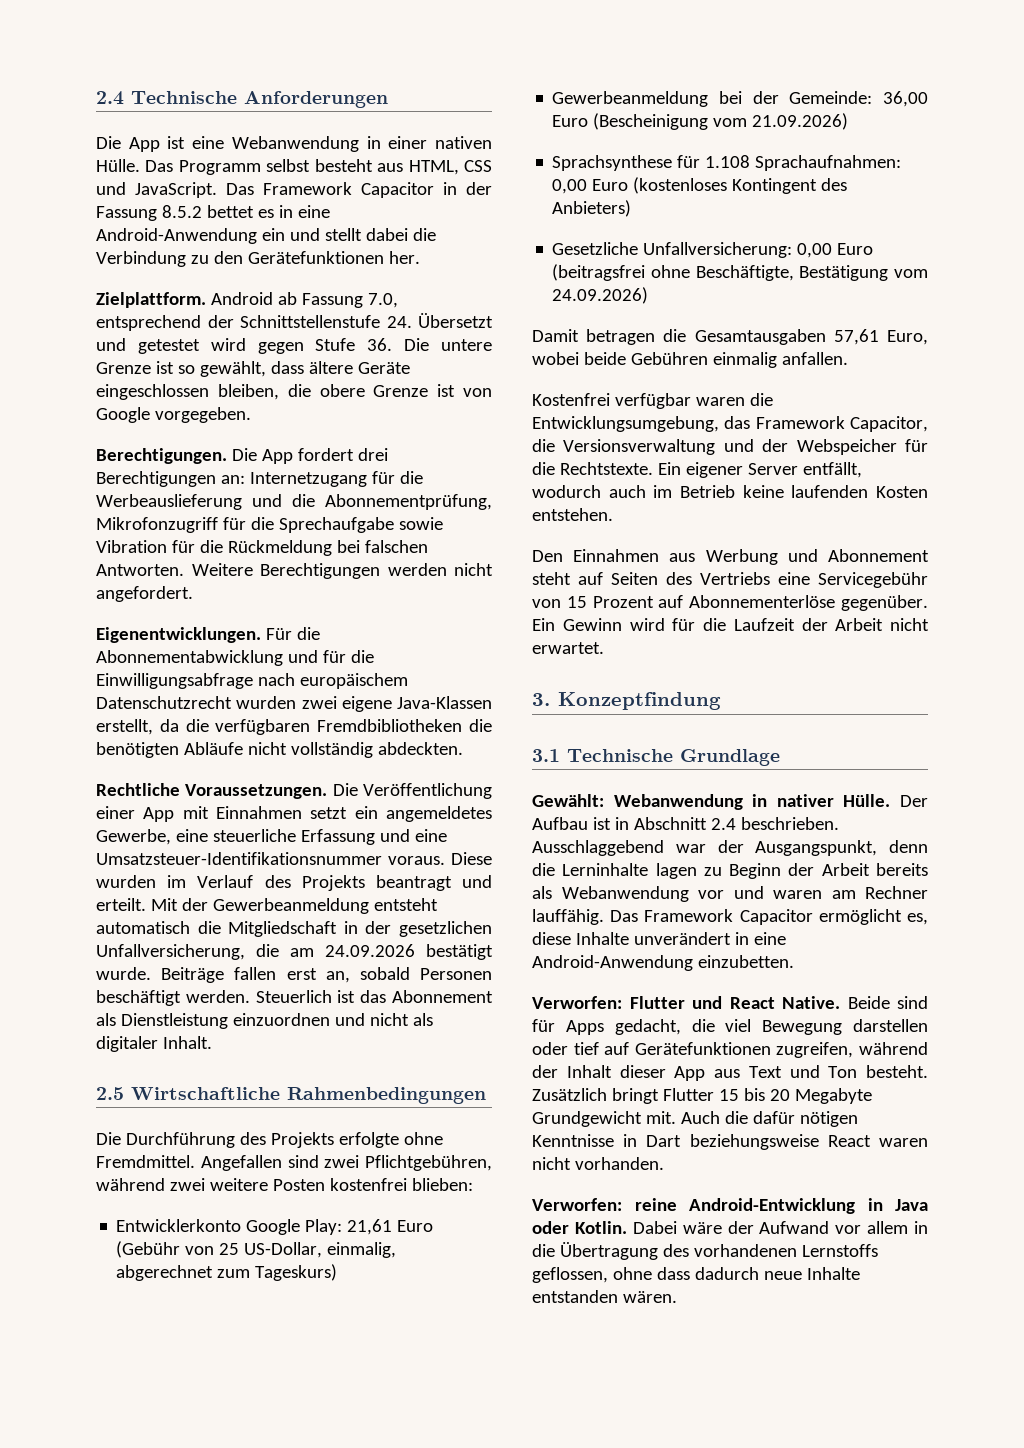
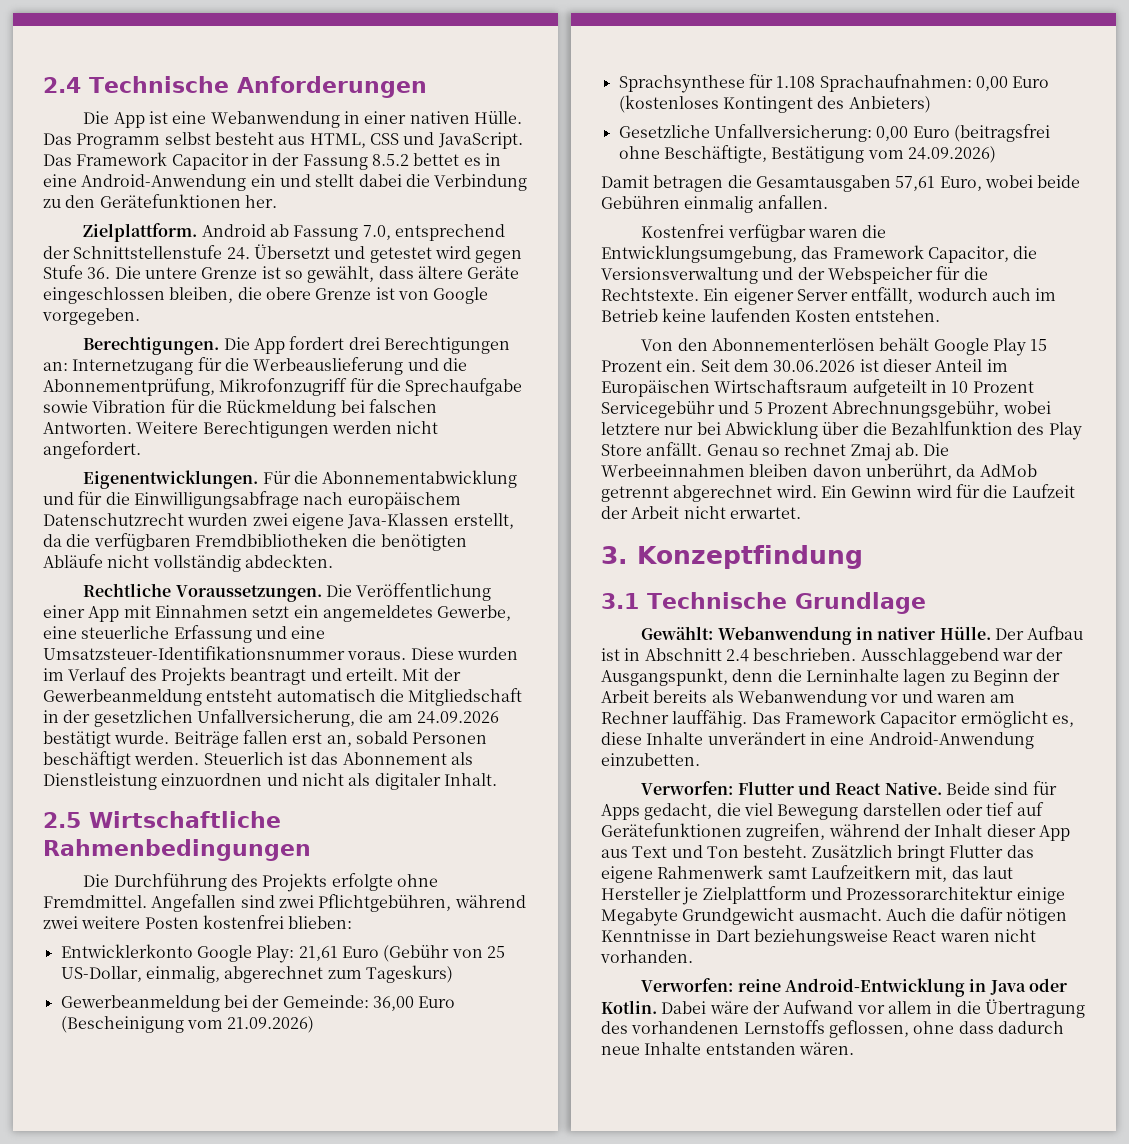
[532,549,929,565] [532,572,928,588] [532,595,928,611] Den Einnahmen aus Werbung und Abonnement steht auf Seiten des Vertriebs eine Servicegebühr von 15 Prozent auf Abonnementerlöse gegenüber. -> [641,338,1048,356] [601,359,1008,372] [601,379,1034,397] [601,401,1051,418] [601,421,1082,440] [601,442,950,461] [601,464,1037,480] [601,485,817,502] Von den Abonnementerlösen behält Google Play 15 Prozent ein. Seit dem 30.06.2026 ist dieser Anteil im Europäischen Wirtschaftsraum aufgeteilt in 10 Prozent Servicegebühr und 5 Prozent Abrechnungsgebühr, wobei letztere nur bei Abwicklung über die Bezahlfunktion des Play Store anfällt. Genau so rechnet Zmaj ab. Die Werbeeinnahmen bleiben davon unberührt, da AdMob getrennt abgerechnet wird.
[718,1088,790,1101] 15 bis 20 -> [1006,845,1034,858] [601,865,1013,883] [601,886,1065,905] das eigene Rahmenwerk samt Laufzeitkern mit, das laut Hersteller je Zielplattform und Prozessorarchitektur einige
[645,1111,676,1124] mit. -> [798,908,882,921] ausmacht.

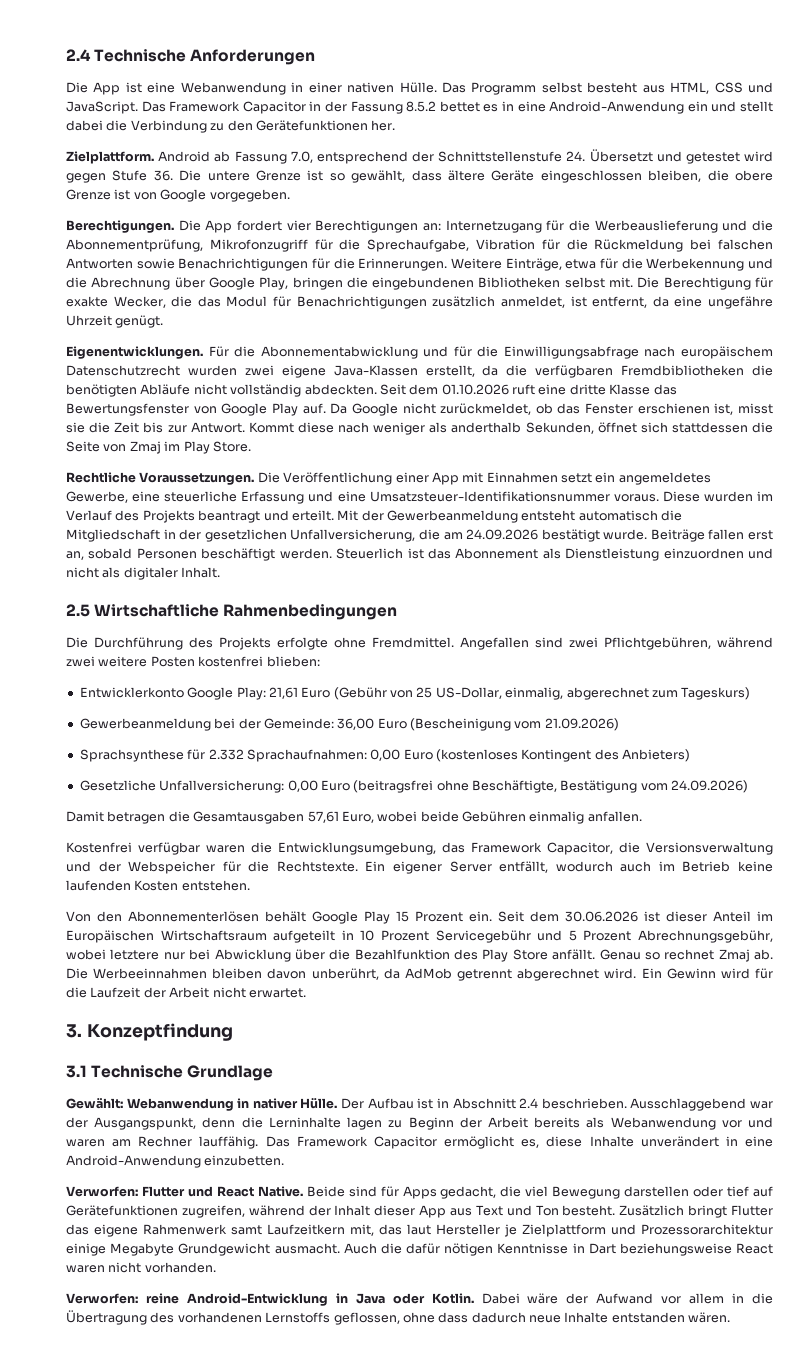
[348,337,380,350] drei -> [286,220,311,231] vier
[405,378,523,396] [43,400,88,413] Sprechaufgabe sowie -> [367,239,470,252] Sprechaufgabe,
[43,421,439,438] [43,441,141,459] Antworten. Weitere Berechtigungen werden nicht angefordert. -> [66,258,773,271] [66,277,773,290] [66,296,774,309] [66,315,164,328] Antworten sowie Benachrichtigungen für die Erinnerungen. Weitere Einträge, etwa für die Werbekennung und die Abrechnung über Google Play, bringen die eingebundenen Bibliotheken selbst mit. Die Berechtigung für exakte Wecker, die das Modul für Benachrichtigungen zusätzlich anmeldet, ist entfernt, da eine ungefähre Uhrzeit genügt.
(333, 561) none -> [379,384,677,395] [66,403,773,416] [66,422,773,435] [66,441,251,454] Seit dem 01.10.2026 ruft eine dritte Klasse das Bewertungsfenster von Google Play auf. Da Google nicht zurückmeldet, ob das Fenster erschienen ist, misst sie die Zeit bis zur Antwort. Kommt diese nach weniger als anderthalb Sekunden, öffnet sich stattdessen die Seite von Zmaj im Play Store.
[776,76,816,88] 1.108 -> [208,749,244,760] 2.332

